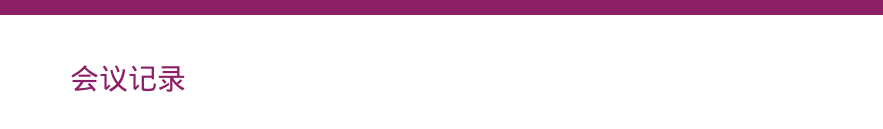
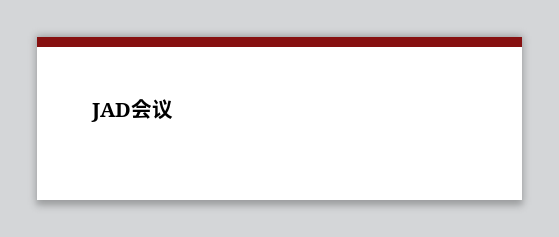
[70,65,186,92] 会议记录 -> [91,99,173,122] JAD会议

